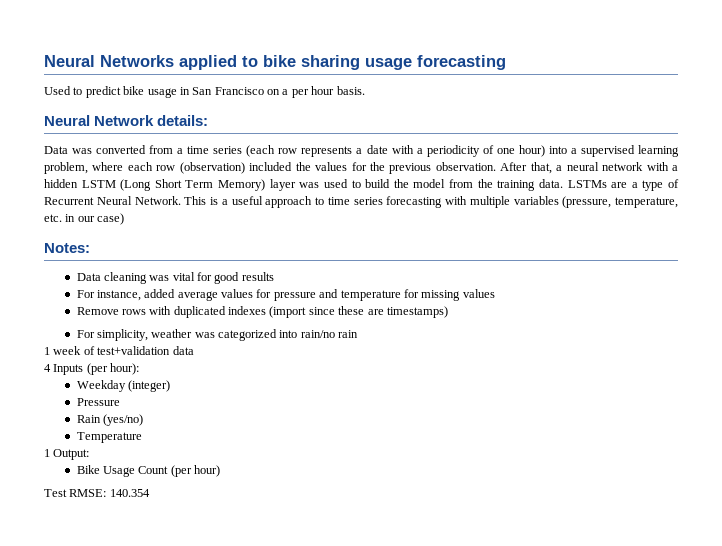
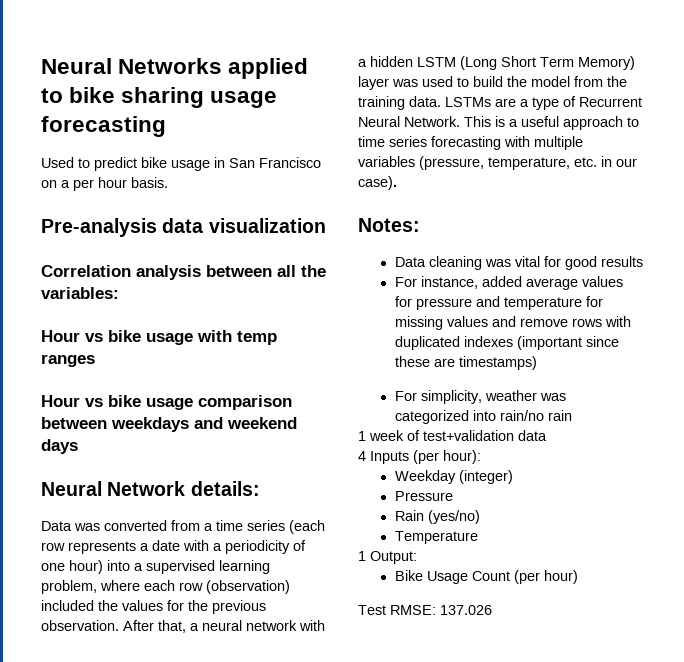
(365, 90) none -> [41,218,326,237] [41,265,326,280] [41,287,119,299] [41,330,277,345] [41,354,95,367] [41,395,292,410] [41,417,297,432] [41,439,78,454] // Pre-analysis data visualization // Correlation analysis between all the variables: // Hour vs bike usage with temp ranges // Hour vs bike usage comparison between weekdays and weekend days
[97,213,125,225] case) -> [358,176,397,190] case).
[76,307,119,315] // Remove -> [491,316,568,327] and remove
[269,306,307,318] (import -> [516,336,582,350] (important
[109,489,150,497] 140.354 -> [440,605,492,615] 137.026

